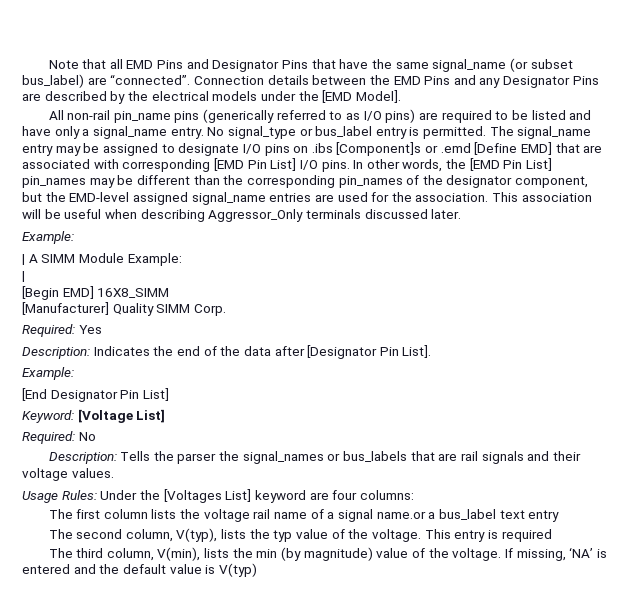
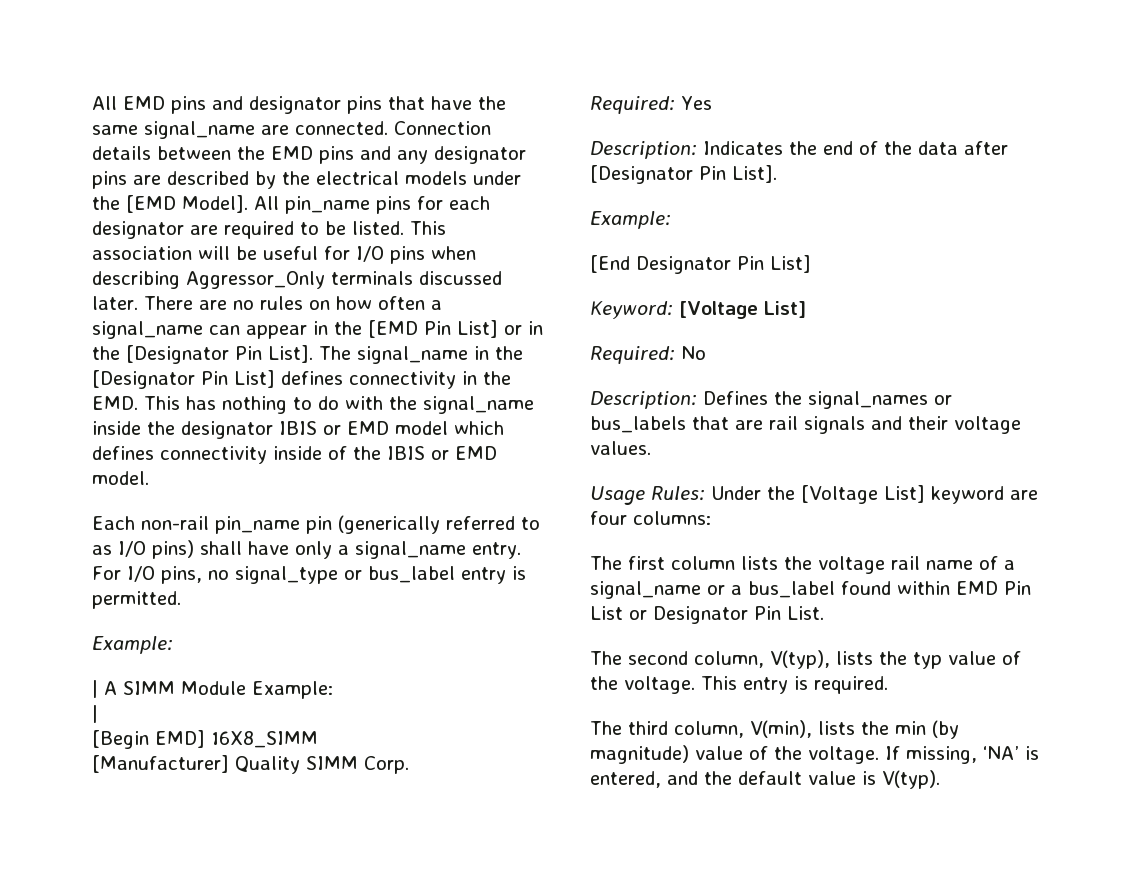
[48,59,309,72] Note that all EMD Pins and Designator Pins -> [92,96,382,114] All EMD pins and designator pins
[509,58,573,72] [22,74,191,88] (or subset bus_label) are “connected”. -> [261,121,388,135] are connected.
[424,76,451,85] Pins -> [319,146,354,164] pins
[503,76,599,88] Designator Pins -> [434,146,526,164] [92,171,127,189] designator pins
[48,110,64,120] // All -> [254,196,490,214] [92,221,446,239] [92,246,476,264] [92,271,502,289] [92,296,442,310] [92,320,543,339] [92,345,523,364] [92,370,511,389] [92,396,534,414] [92,421,504,439] [92,446,497,464] [92,471,149,485] [92,516,135,530] All pin_name pins for each designator are required to be listed. This association will be useful for I/O pins when describing Aggressor_Only terminals discussed later. There are no rules on how often a signal_name can appear in the [EMD Pin List] or in the [Designator Pin List]. The signal_name in the [Designator Pin List] defines connectivity in the EMD. This has nothing to do with the signal_name inside the designator IBIS or EMD model which defines connectivity inside of the IBIS or EMD model. // Each
[174,111,200,123] pins -> [306,516,332,534] pin
[418,110,592,123] are required to be listed and -> [200,541,242,555] shall
[207,127,225,136] No -> [92,566,229,584] For I/O pins, no
[489,126,592,139] [22,142,603,156] [22,158,553,172] [22,175,589,188] [22,192,592,205] [22,209,462,222] The signal_name entry may be assigned to designate I/O pins on .ibs [Component]s or .emd [Define EMD] that are associated with corresponding [EMD Pin List] I/O pins. In other words, the [EMD Pin List] pin_names may be different than the corresponding pin_names of the designator component, but the EMD-level assigned signal_name entries are used for the association. This association will be useful when describing Aggressor_Only terminals discussed later. -> (181, 600) none
[120,451,217,464] Tells the parser -> [703,391,768,405] Defines
[163,489,222,503] [Voltages -> [801,485,878,504] [Voltage
[337,509,560,522] signal name.or a bus_label text entry -> [590,581,1031,599] [590,606,824,624] signal_name or a bus_label found within EMD Pin List or Designator Pin List.
[501,529,552,542] required -> [814,676,888,694] required.
[22,564,70,574] entered -> [590,771,661,788] entered,
[218,563,257,577] V(typ) -> [882,770,940,789] V(typ).

